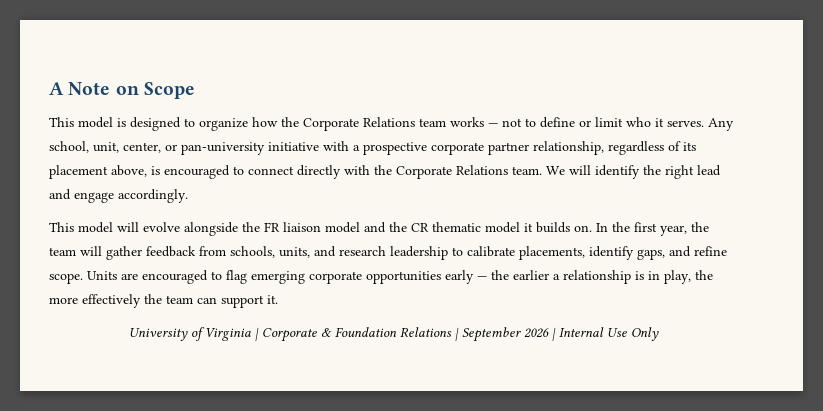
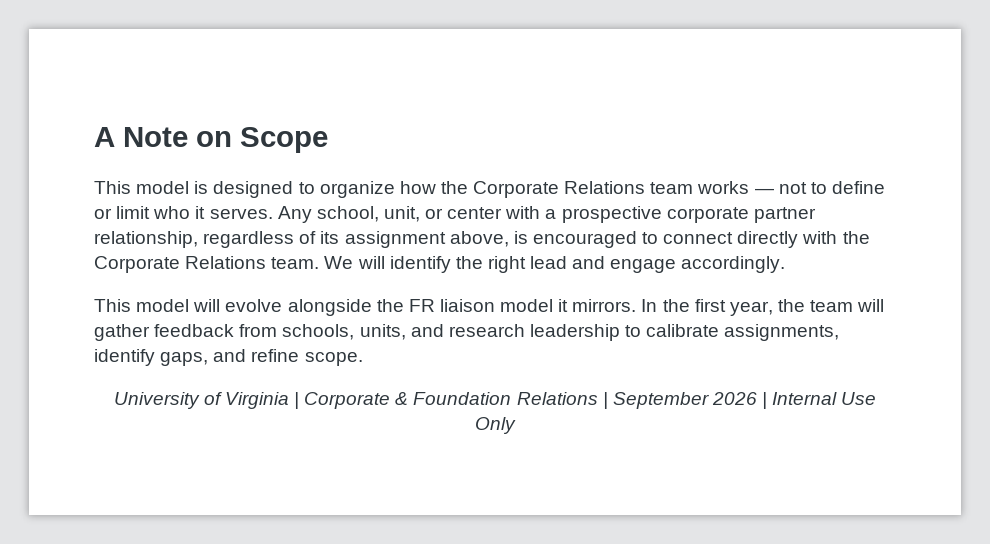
[123,142,319,155] center, or pan-university initiative -> [425,207,503,219] or center
[49,165,108,179] placement -> [344,231,446,248] assignment
[364,222,592,233] and the CR thematic model it builds on. -> [558,299,637,312] it mirrors.
[519,246,585,260] placements, -> [724,324,840,341] assignments,
[87,270,713,284] [49,294,278,308] Units are encouraged to flag emerging corporate opportunities early — the earlier a relationship is in play, the more effectively the team can support it. -> (363, 359) none

